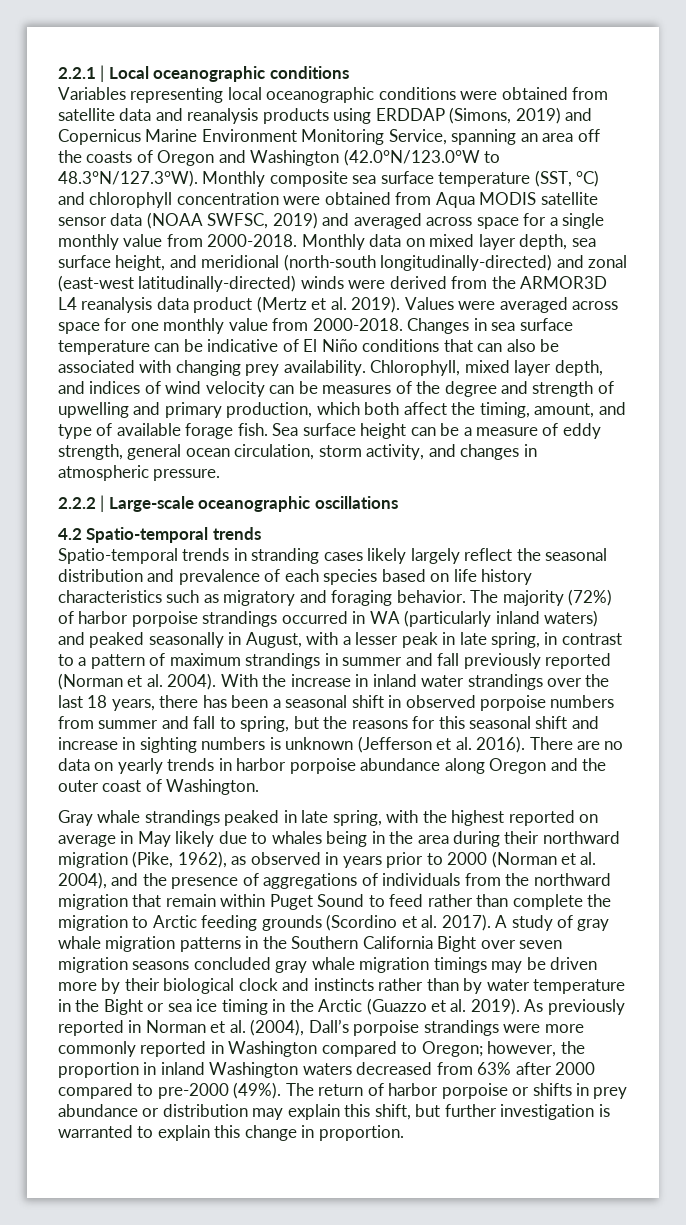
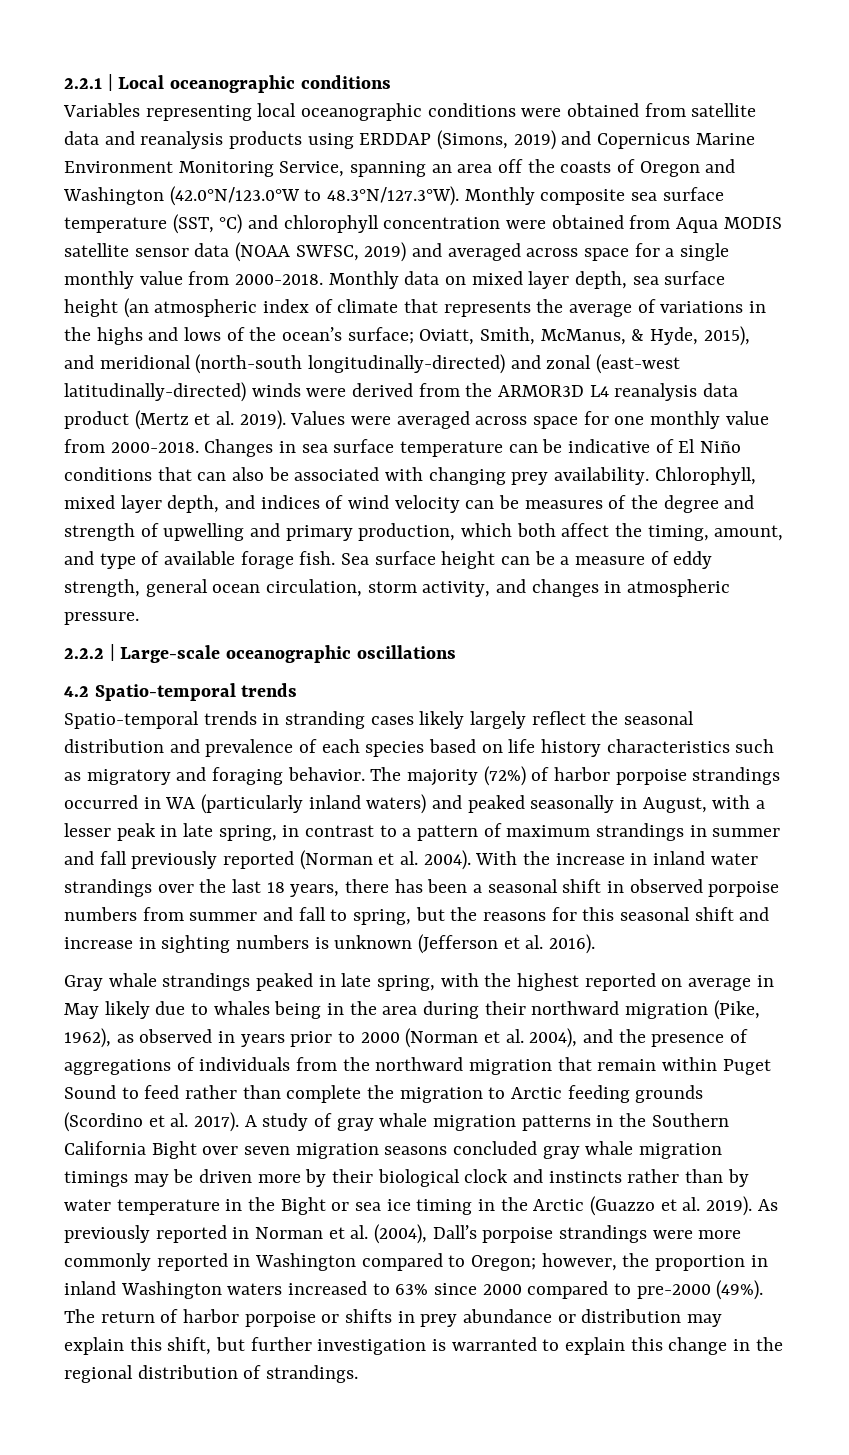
[115,255,166,271] height, -> [64,298,767,318] [64,326,750,346] height (an atmospheric index of climate that represents the average of variations in the highs and lows of the ocean’s surface; Oviatt, Smith, McManus, & Hyde, 2015),
[529,737,624,750] [58,758,607,774] [58,779,260,795] There are no data on yearly trends in harbor porpoise abundance along Oregon and the outer coast of Washington. -> (596, 944) none
[356,1062,552,1075] decreased from 63% after -> [288,1281,478,1295] increased to 63% since
[318,1125,404,1141] proportion. -> [755,1337,783,1351] [64,1365,359,1383] the regional distribution of strandings.

